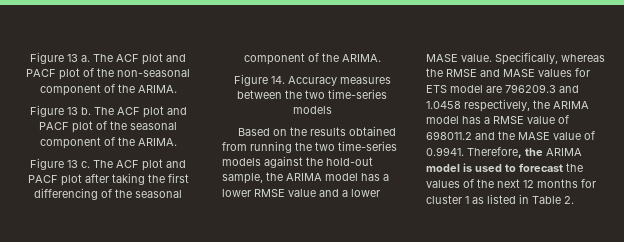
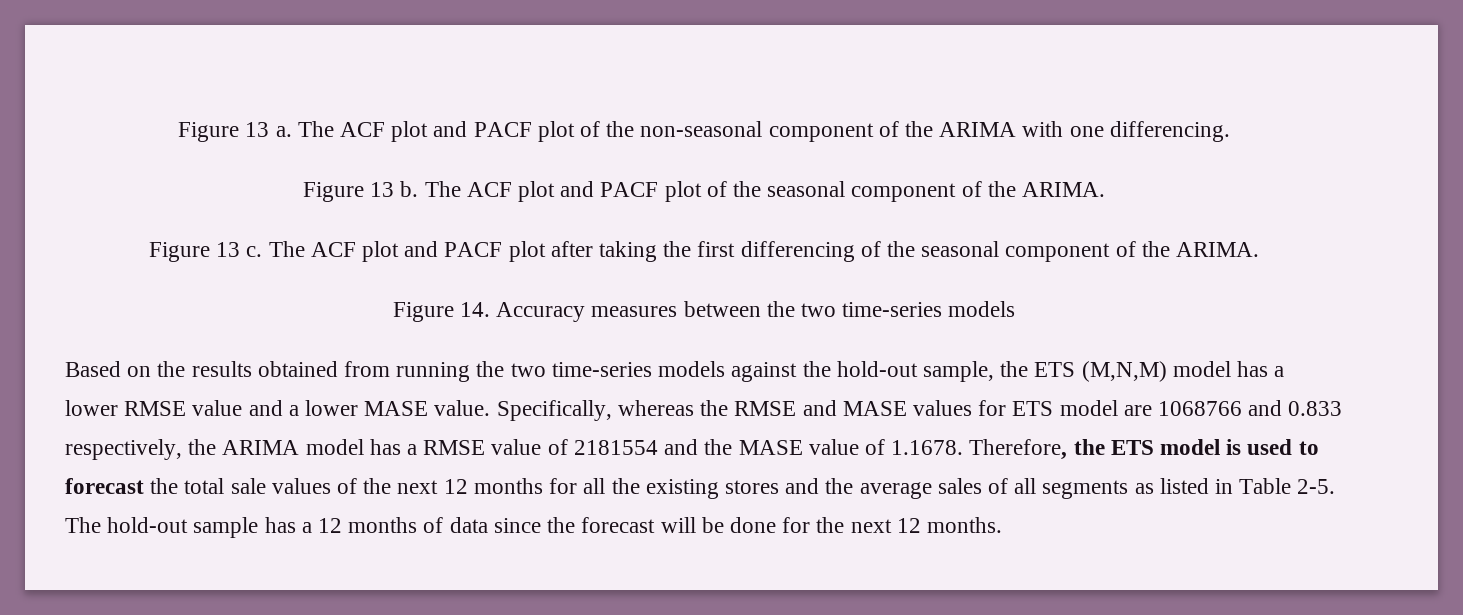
[137,85,177,93] ARIMA. -> [939,121,1230,142] ARIMA with one differencing.
[286,173,322,181] ARIMA -> [1034,361,1167,382] ETS (M,N,M)
[505,84,579,93] [426,101,461,109] 796209.3 and 1.0458 -> [1157,400,1343,416] 1068766 and 0.833
[426,131,472,140] 698011.2 -> [573,440,658,455] 2181554
[426,147,464,156] 0.9941. -> [891,440,964,455] 1.1678.
[546,148,582,156] ARIMA -> [1110,440,1154,455] ETS
(583, 167) none -> [184,478,266,494] total sale
[426,194,574,204] cluster 1 as listed in Table 2. -> [583,478,1336,499] [65,517,1002,538] all the existing stores and the average sales of all segments as listed in Table 2-5. The hold-out sample has a 12 months of data since the forecast will be done for the next 12 months.

